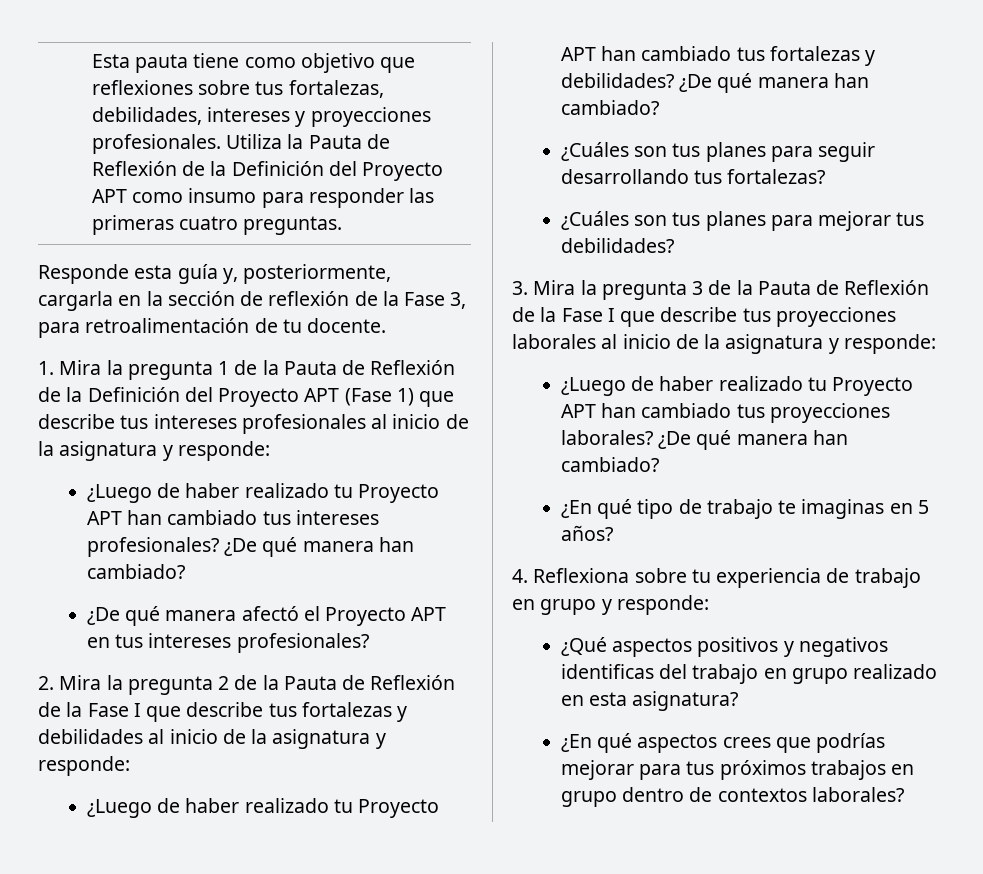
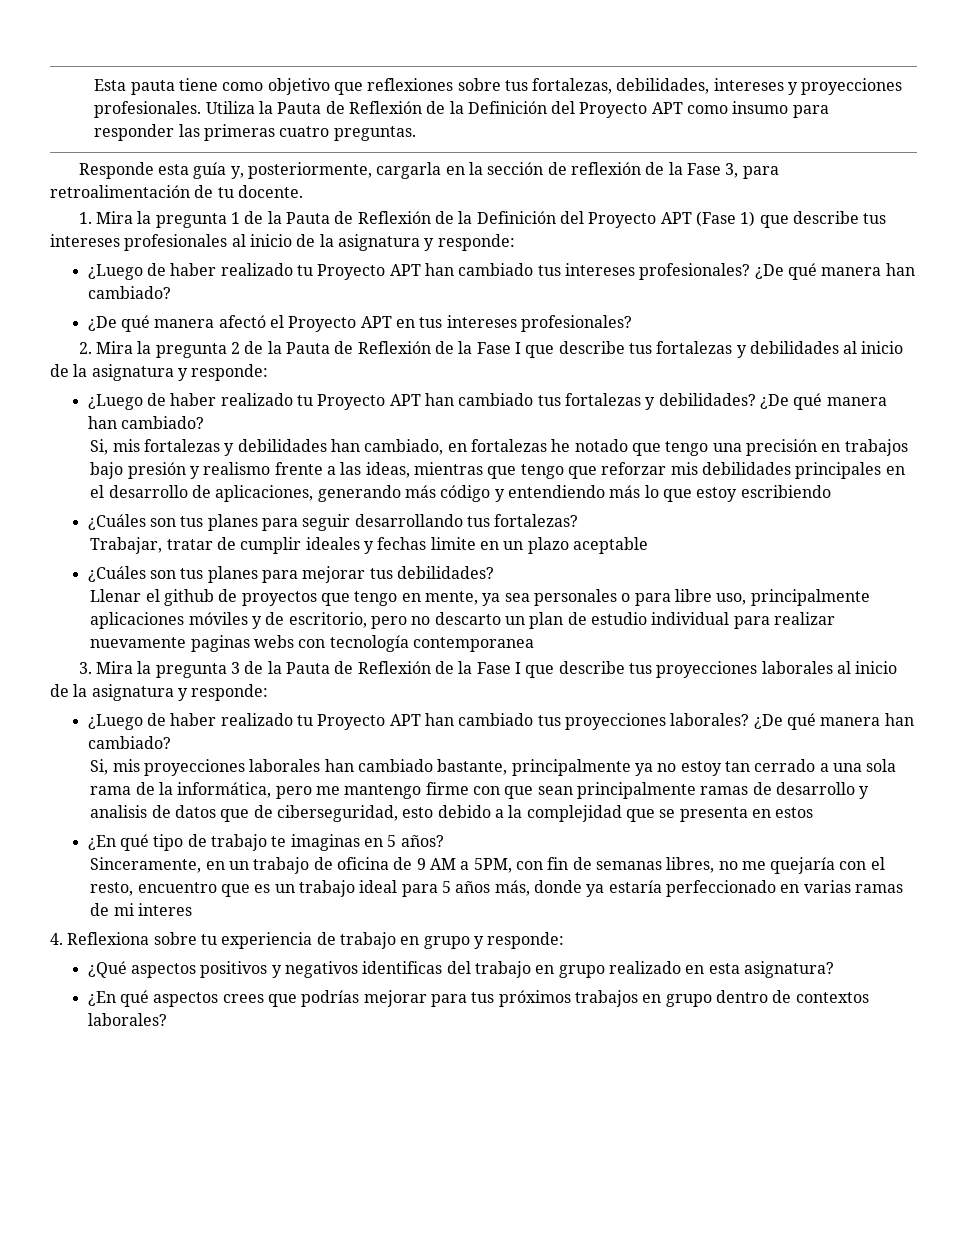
(659, 107) none -> [90,439,908,456] [90,462,905,479] [90,485,831,502] // Si, mis fortalezas y debilidades han cambiado, en fortalezas he notado que tengo una precisión en trabajos bajo presión y realismo frente a las ideas, mientras que tengo que reforzar mis debilidades principales en el desarrollo de aplicaciones, generando más código y entendiendo más lo que estoy escribiendo
(826, 176) none -> [90,537,648,554] // Trabajar, tratar de cumplir ideales y fechas limite en un plazo aceptable
(674, 245) none -> [90,589,870,606] [90,612,835,629] [90,635,534,652] // Llenar el github de proyectos que tengo en mente, ya sea personales o para libre uso, principalmente aplicaciones móviles y de escritorio, pero no descarto un plan de estudio individual para realizar nuevamente paginas webs con tecnología contemporanea
(659, 464) none -> [90,759,897,776] [90,782,870,799] [90,805,814,822] // Si, mis proyecciones laborales han cambiado bastante, principalmente ya no estoy tan cerrado a una sola rama de la informática, pero me mantengo firme con que sean principalmente ramas de desarrollo y analisis de datos que de ciberseguridad, esto debido a la complejidad que se presenta en estos
(613, 533) none -> [90,857,885,874] [90,880,903,897] [90,903,193,916] // Sinceramente, en un trabajo de oficina de 9 AM a 5PM, con fin de semanas libres, no me quejaría con el resto, encuentro que es un trabajo ideal para 5 años más, donde ya estaría perfeccionado en varias ramas de mi interes

